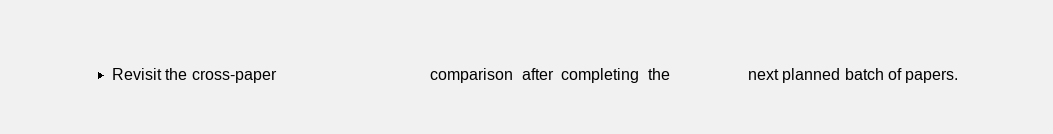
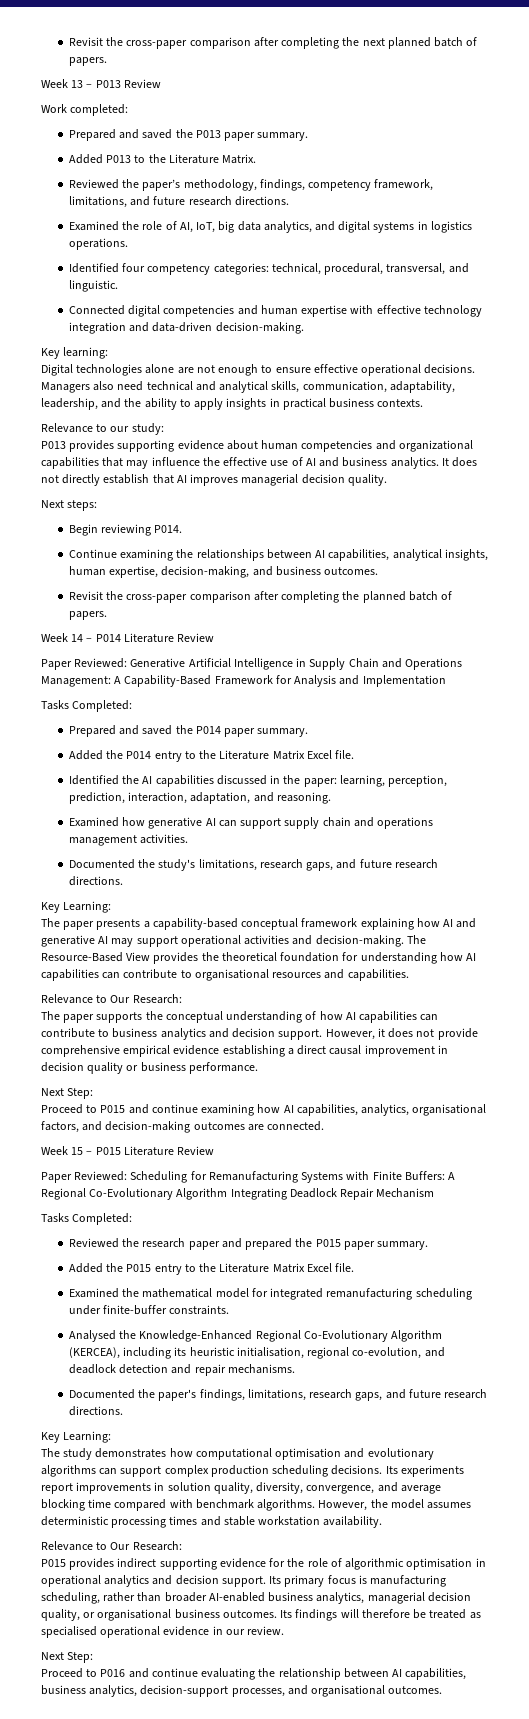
(959, 76) none -> [41,79,161,88] [41,104,129,116] [68,129,309,141] [68,154,257,164] [68,179,434,191] [68,196,289,208] [68,221,472,233] [68,238,128,250] [68,263,469,275] [68,280,118,292] [68,305,482,317] [68,322,304,334] [41,347,109,359] [41,364,476,376] [41,381,455,393] [41,398,424,410] [41,423,164,435] [41,440,473,452] [41,457,478,469] [41,474,387,486] [41,500,98,511] [68,524,183,536] [68,549,488,561] [68,566,379,578] [68,591,452,603] [68,611,107,620] [41,633,215,643] [41,658,463,670] [41,675,446,687] [41,700,133,712] [68,725,309,737] [68,750,354,762] [68,775,447,787] [68,792,331,804] [68,817,433,829] [68,834,189,846] [68,859,438,871] [68,876,123,886] [41,901,112,913] [41,918,477,930] [41,935,426,947] [41,952,477,964] [41,969,409,981] [41,994,182,1004] [41,1011,439,1023] [41,1028,478,1040] [41,1045,448,1057] [41,1062,258,1074] [41,1088,94,1099] [41,1104,487,1116] [41,1121,325,1133] [41,1146,215,1156] [41,1171,456,1183] [41,1188,435,1200] [41,1213,133,1225] [68,1238,428,1250] [68,1263,354,1275] [68,1288,472,1300] [68,1305,230,1315] [68,1330,443,1342] [68,1347,445,1359] [68,1364,295,1376] [68,1389,487,1401] [68,1406,123,1416] [41,1431,112,1443] [41,1448,434,1460] [41,1465,464,1477] [41,1482,441,1494] [41,1499,472,1511] [41,1516,383,1528] [41,1541,182,1551] [41,1558,486,1570] [41,1575,447,1587] [41,1592,471,1604] [41,1609,481,1621] [41,1626,285,1638] [41,1652,94,1663] [41,1668,467,1680] [41,1685,443,1697] // Week 13 – P013 Review // Work completed: // Prepared and saved the P013 paper summary. // Added P013 to the Literature Matrix. // Reviewed the paper’s methodology, findings, competency framework, limitations, and future research directions. // Examined the role of AI, IoT, big data analytics, and digital systems in logistics operations. // Identified four competency categories: technical, procedural, transversal, and linguistic. // Connected digital competencies and human expertise with effective technology integration and data-driven decision-making. // Key learning: // Digital technologies alone are not enough to ensure effective operational decisions. Managers also need technical and analytical skills, communication, adaptability, leadership, and the ability to apply insights in practical business contexts. // Relevance to our study: // P013 provides supporting evidence about human competencies and organizational capabilities that may influence the effective use of AI and business analytics. It does not directly establish that AI improves managerial decision quality. // Next steps: // Begin reviewing P014. // Continue examining the relationships between AI capabilities, analytical insights, human expertise, decision-making, and business outcomes. // Revisit the cross-paper comparison after completing the planned batch of papers. // Week 14 – P014 Literature Review // Paper Reviewed: Generative Artificial Intelligence in Supply Chain and Operations Management: A Capability-Based Framework for Analysis and Implementation // Tasks Completed: // Prepared and saved the P014 paper summary. // Added the P014 entry to the Literature Matrix Excel file. // Identified the AI capabilities discussed in the paper: learning, perception, prediction, interaction, adaptation, and reasoning. // Examined how generative AI can support supply chain and operations management activities. // Documented the study's limitations, research gaps, and future research directions. // Key Learning: // The paper presents a capability-based conceptual framework explaining how AI and generative AI may support operational activities and decision-making. The Resource-Based View provides the theoretical foundation for understanding how AI capabilities can contribute to organisational resources and capabilities. // Relevance to Our Research: // The paper supports the conceptual understanding of how AI capabilities can contribute to business analytics and decision support. However, it does not provide comprehensive empirical evidence establishing a direct causal improvement in decision quality or business performance. // Next Step: // Proceed to P015 and continue examining how AI capabilities, analytics, organisational factors, and decision-making outcomes are connected. // Week 15 – P015 Literature Review // Paper Reviewed: Scheduling for Remanufacturing Systems with Finite Buffers: A Regional Co-Evolutionary Algorithm Integrating Deadlock Repair Mechanism // Tasks Completed: // Reviewed the research paper and prepared the P015 paper summary. // Added the P015 entry to the Literature Matrix Excel file. // Examined the mathematical model for integrated remanufacturing scheduling under finite-buffer constraints. // Analysed the Knowledge-Enhanced Regional Co-Evolutionary Algorithm (KERCEA), including its heuristic initialisation, regional co-evolution, and deadlock detection and repair mechanisms. // Documented the paper's findings, limitations, research gaps, and future research directions. // Key Learning: // The study demonstrates how computational optimisation and evolutionary algorithms can support complex production scheduling decisions. Its experiments report improvements in solution quality, diversity, convergence, and average blocking time compared with benchmark algorithms. However, the model assumes deterministic processing times and stable workstation availability. // Relevance to Our Research: // P015 provides indirect supporting evidence for the role of algorithmic optimisation in operational analytics and decision support. Its primary focus is manufacturing scheduling, rather than broader AI-enabled business analytics, managerial decision quality, or organisational business outcomes. Its findings will therefore be treated as specialised operational evidence in our review. // Next Step: // Proceed to P016 and continue evaluating the relationship between AI capabilities, business analytics, decision-support processes, and organisational outcomes.

